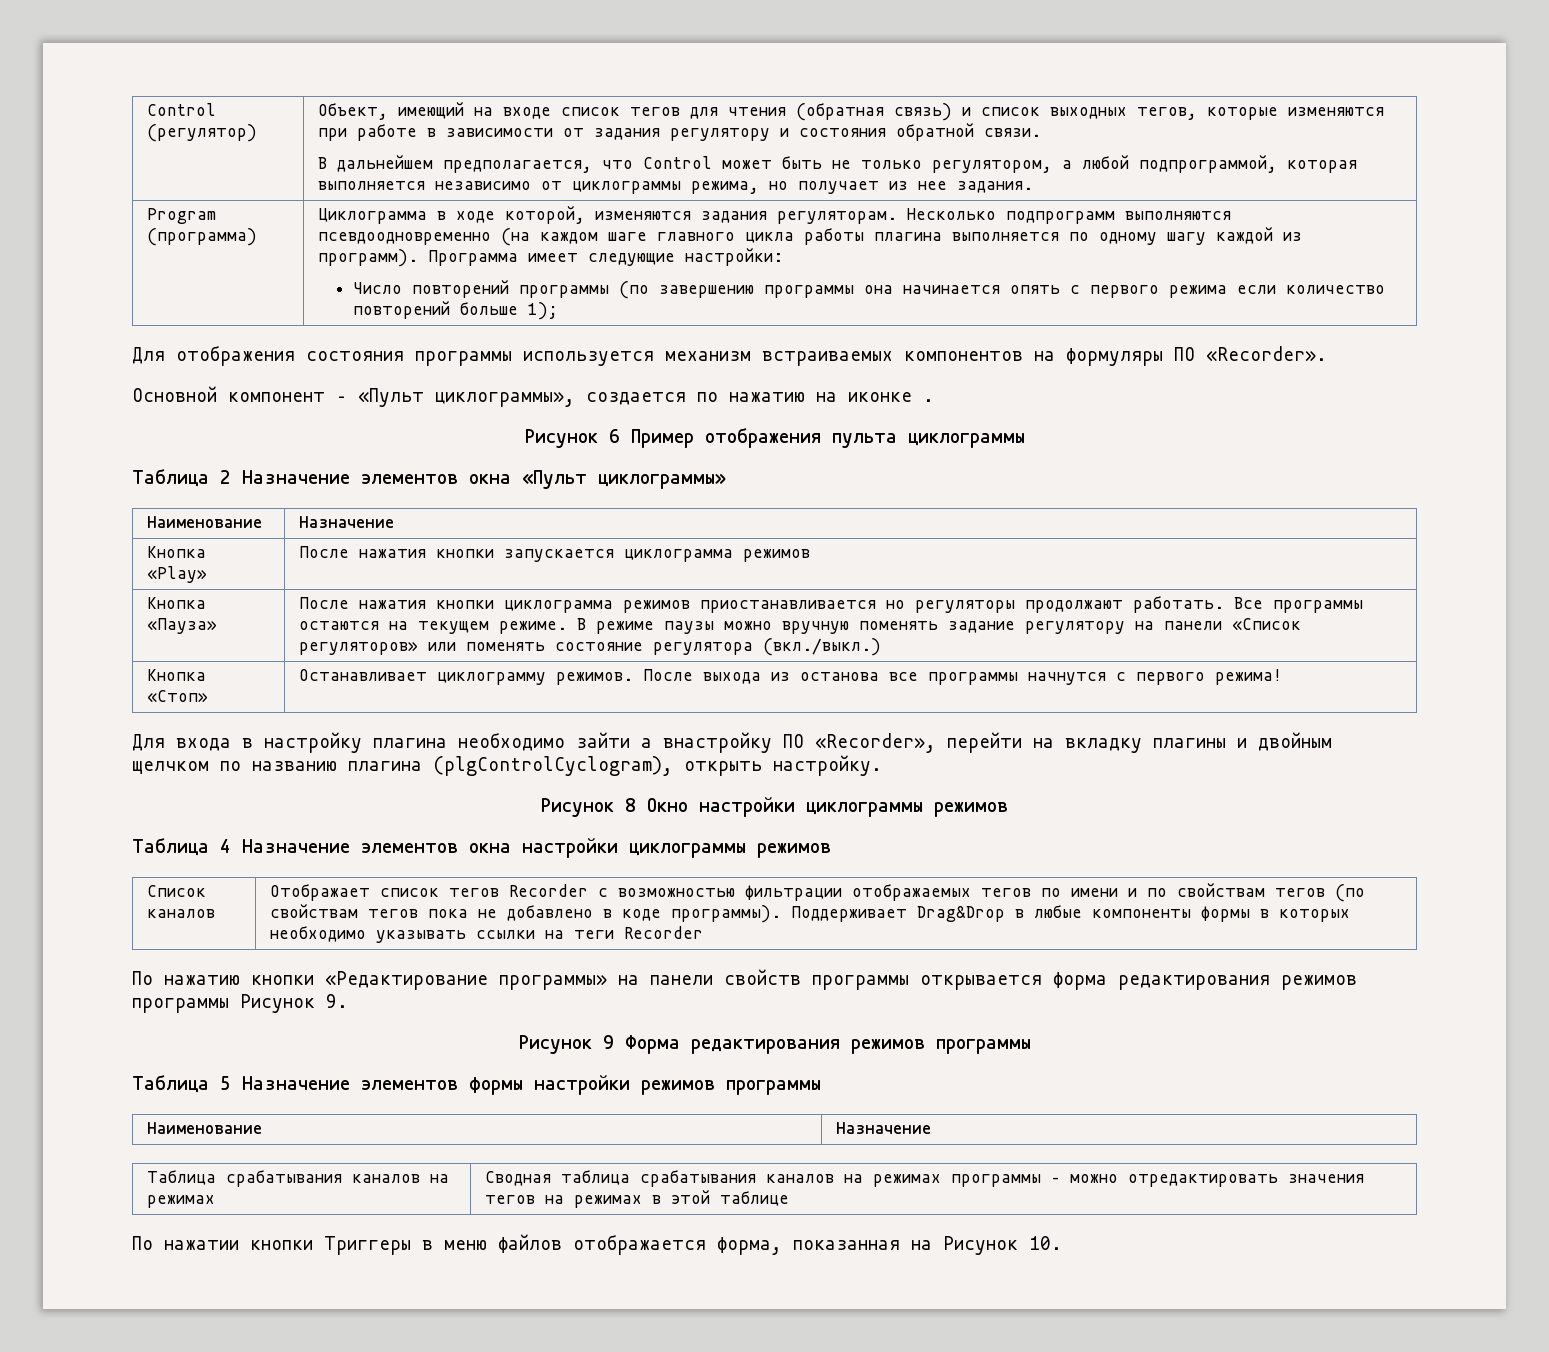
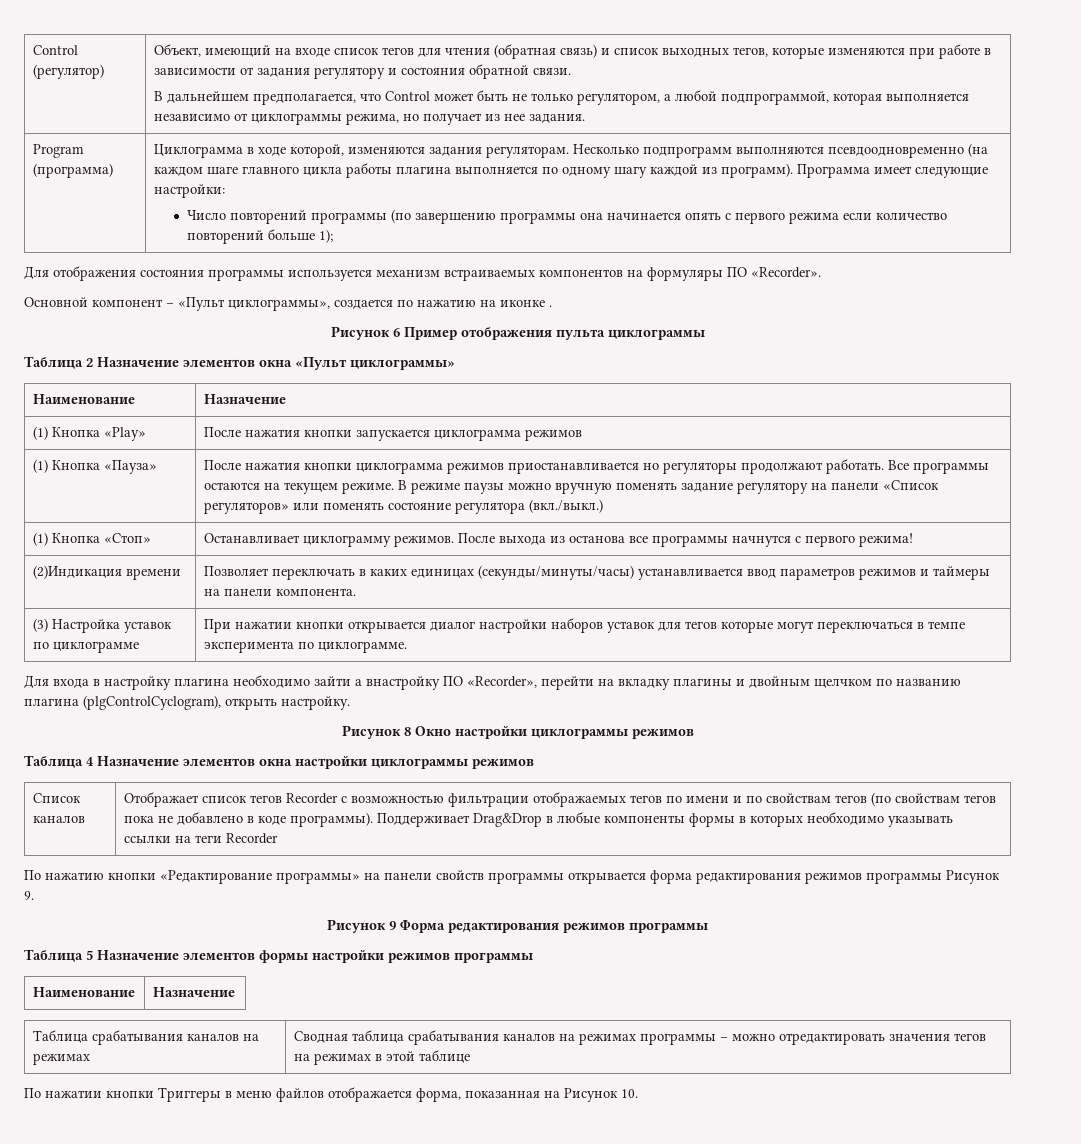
(394, 522) none -> [32,426,48,440] (1)
(810, 555) none -> [32,459,48,473] (1)
(881, 647) none -> [32,532,48,546] (1)
(1282, 677) none -> [32,565,181,580] [203,565,990,580] [203,588,356,596] [32,618,172,633] [32,641,139,653] [203,618,965,633] [203,641,407,653] // (2)Индикация времени | Позволяет переключать в каких единицах (секунды/минуты/часы) устанавливается ввод параметров режимов и таймеры на панели компонента. // (3) Настройка уставок по циклограмме | При нажатии кнопки открывается диалог настройки наборов уставок для тегов которые могут переключаться в темпе эксперимента по циклограмме.

